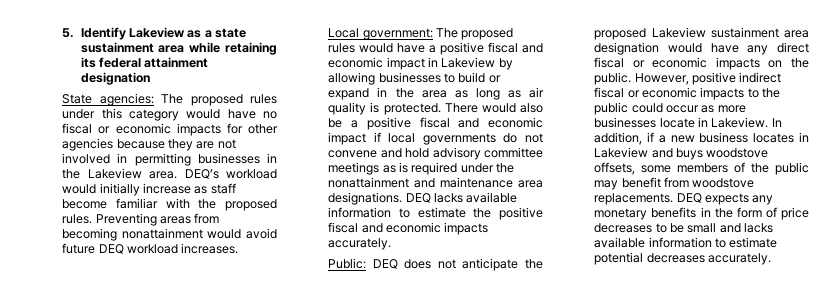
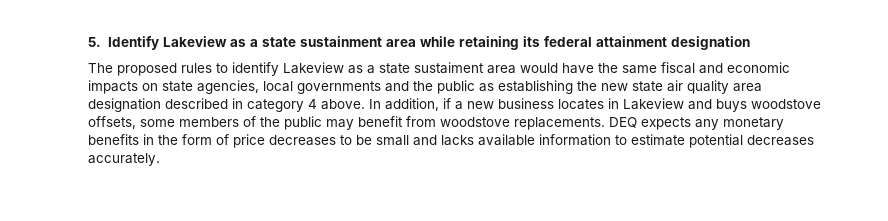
[62,93,277,106] [62,108,277,121] [62,123,278,136] [62,138,236,151] [62,153,277,166] [62,168,277,179] [62,183,236,196] [62,198,277,211] [62,213,220,226] [62,228,277,241] [62,243,239,254] [328,28,514,40] [328,42,543,55] [328,57,513,70] [328,72,501,85] [328,87,544,100] [328,102,543,115] [328,117,543,130] [328,132,543,145] [328,147,543,160] [328,162,515,175] [328,177,543,188] [328,192,518,205] [328,207,543,220] [328,222,489,235] [328,238,392,250] [328,258,543,271] [594,27,809,40] [594,42,809,55] [594,57,809,70] [594,72,782,85] [594,87,781,100] [594,102,746,115] [594,117,769,128] State agencies: The proposed rules under this category would have no fiscal or economic impacts for other agencies because they are not involved in permitting businesses in the Lakeview area. DEQ’s workload would initially increase as staff become familiar with the proposed rules. Preventing areas from becoming nonattainment would avoid future DEQ workload increases. // Local government: The proposed rules would have a positive fiscal and economic impact in Lakeview by allowing businesses to build or expand in the area as long as air quality is protected. There would also be a positive fiscal and economic impact if local governments do not convene and hold advisory committee meetings as is required under the nonattainment and maintenance area designations. DEQ lacks available information to estimate the positive fiscal and economic impacts accurately. // Public: DEQ does not anticipate the proposed Lakeview sustainment area designation would have any direct fiscal or economic impacts on the public. However, positive indirect fiscal or economic impacts to the public could occur as more businesses locate in Lakeview. -> [87,62,790,76] [87,80,762,94] [87,98,365,112] The proposed rules to identify Lakeview as a state sustaiment area would have the same fiscal and economic impacts on state agencies, local governments and the public as establishing the new state air quality area designation described in category 4 above.

